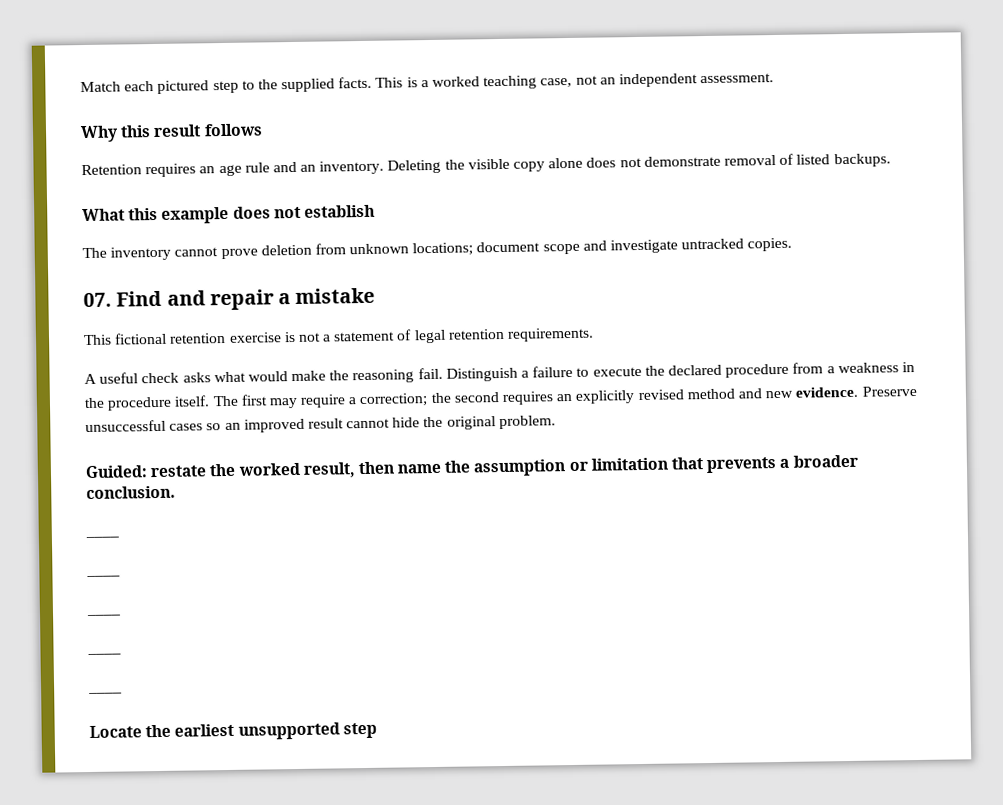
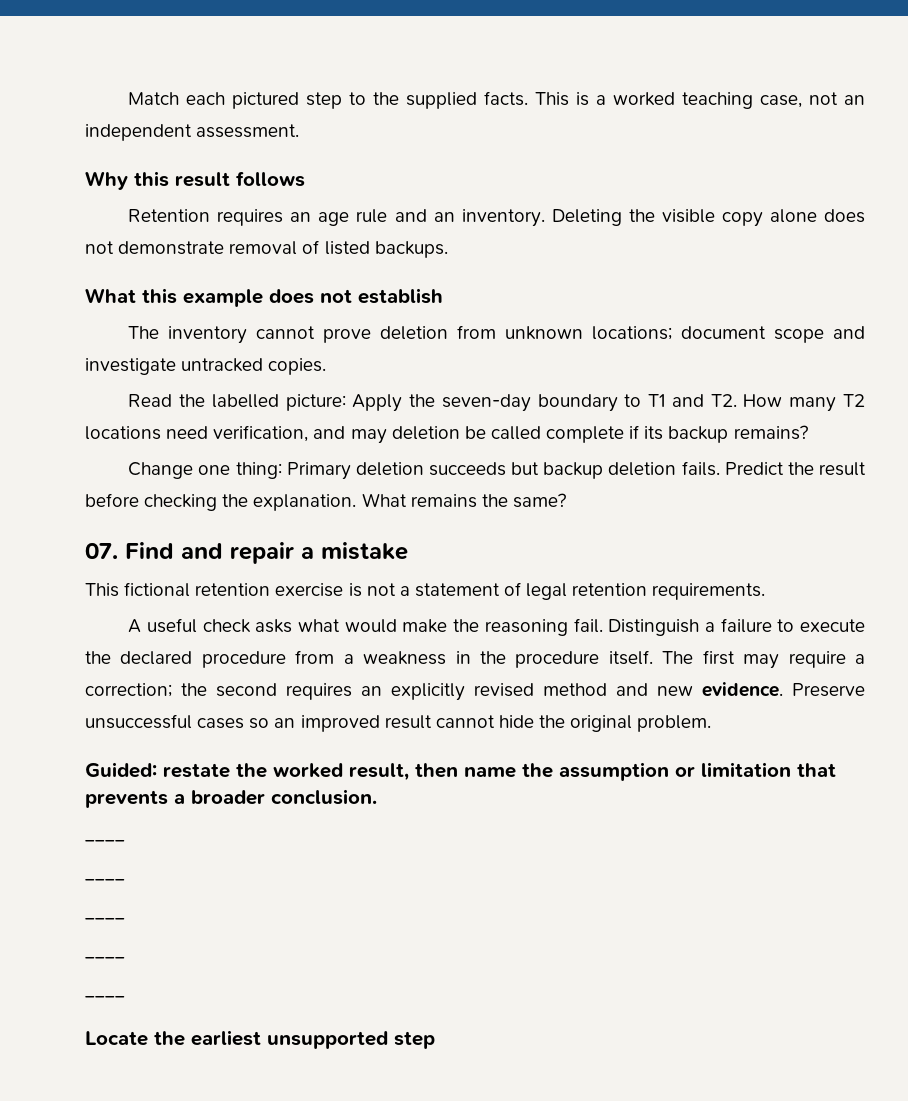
(793, 244) none -> [128,394,865,412] [85,425,808,444] [128,461,866,480] [85,493,566,511] // Read the labelled picture: Apply the seven-day boundary to T1 and T2. How many T2 locations need verification, and may deletion be called complete if its backup remains? // Change one thing: Primary deletion succeeds but backup deletion fails. Predict the result before checking the explanation. What remains the same?

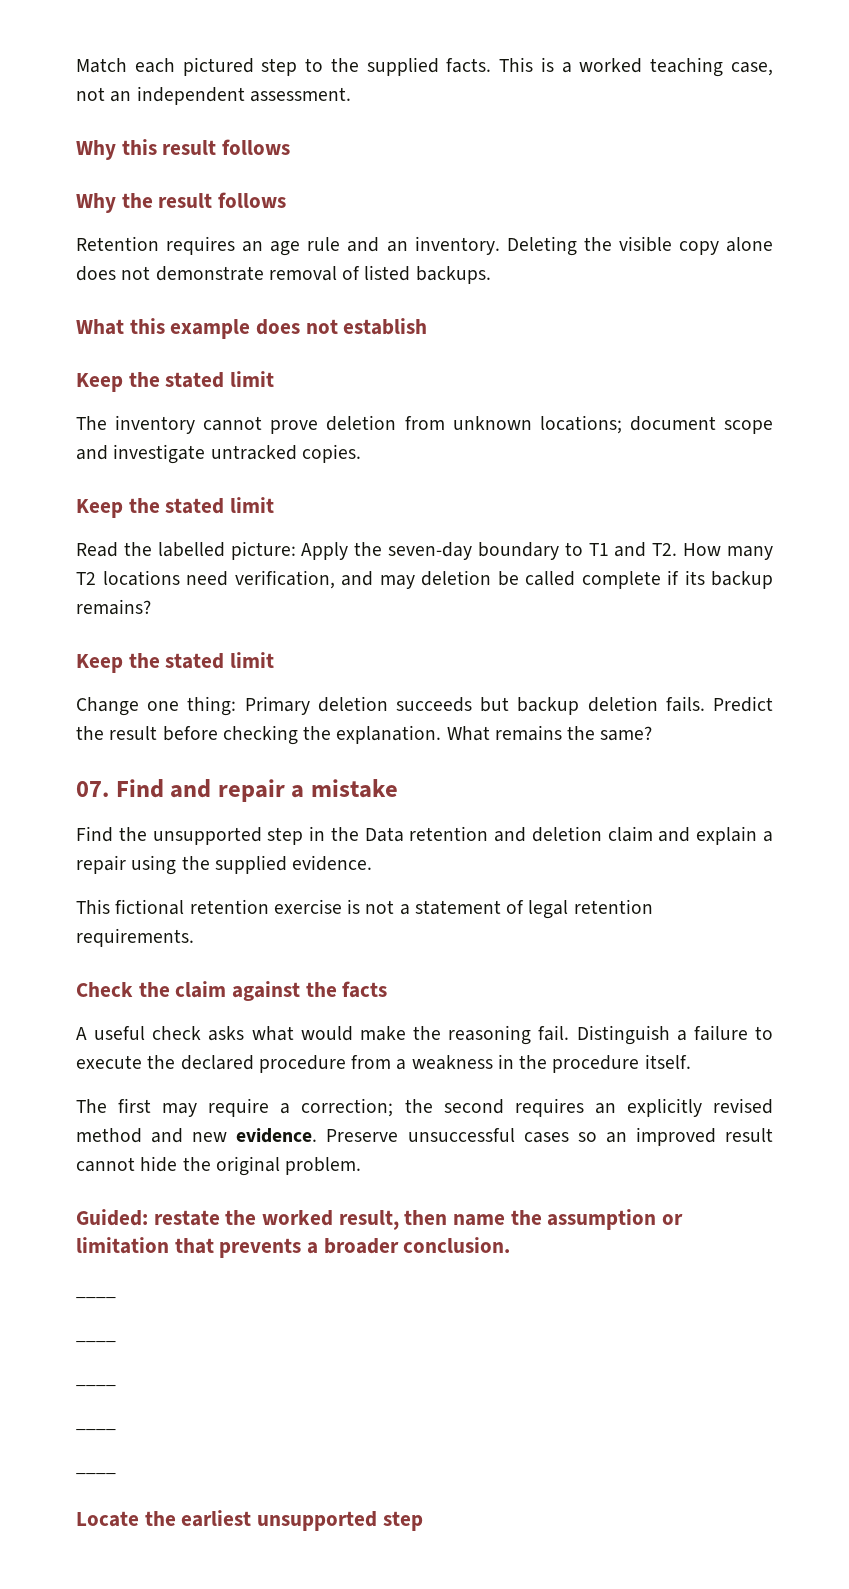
(305, 179) none -> [76,192,287,213] // Why the result follows
(443, 296) none -> [76,371,275,392] // Keep the stated limit
(327, 366) none -> [76,497,275,518] // Keep the stated limit
(808, 432) none -> [76,652,275,673] // Keep the stated limit
(408, 551) none -> [76,826,773,845] [76,855,373,875] // Find the unsupported step in the Data retention and deletion claim and explain a repair using the supplied evidence.
(766, 591) none -> [76,981,388,1001] // Check the claim against the facts
(653, 657) none -> (691, 1061) //

